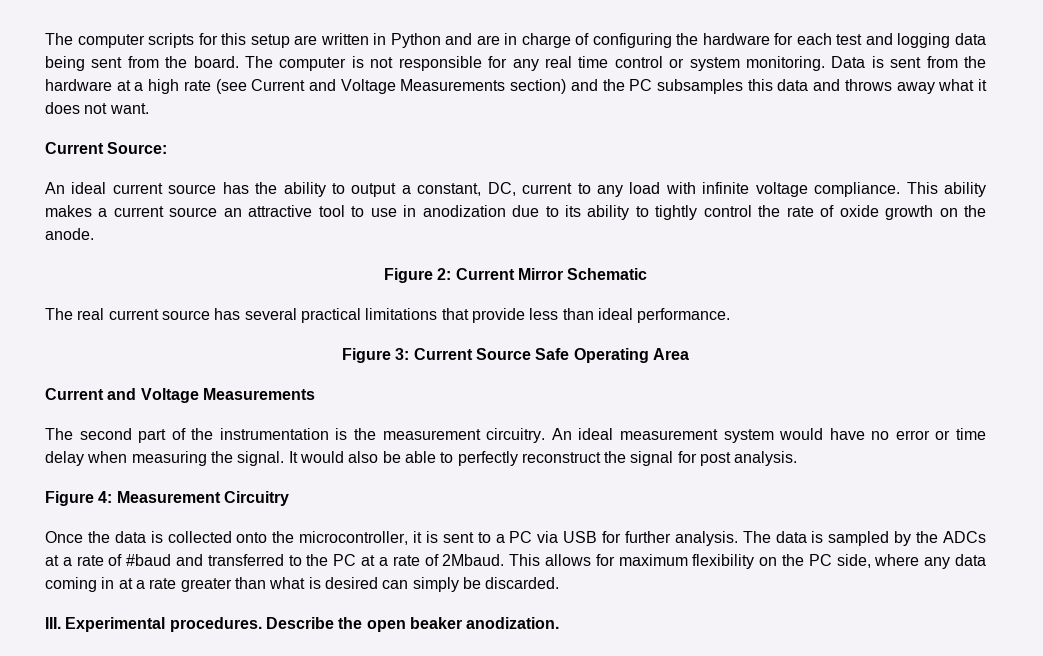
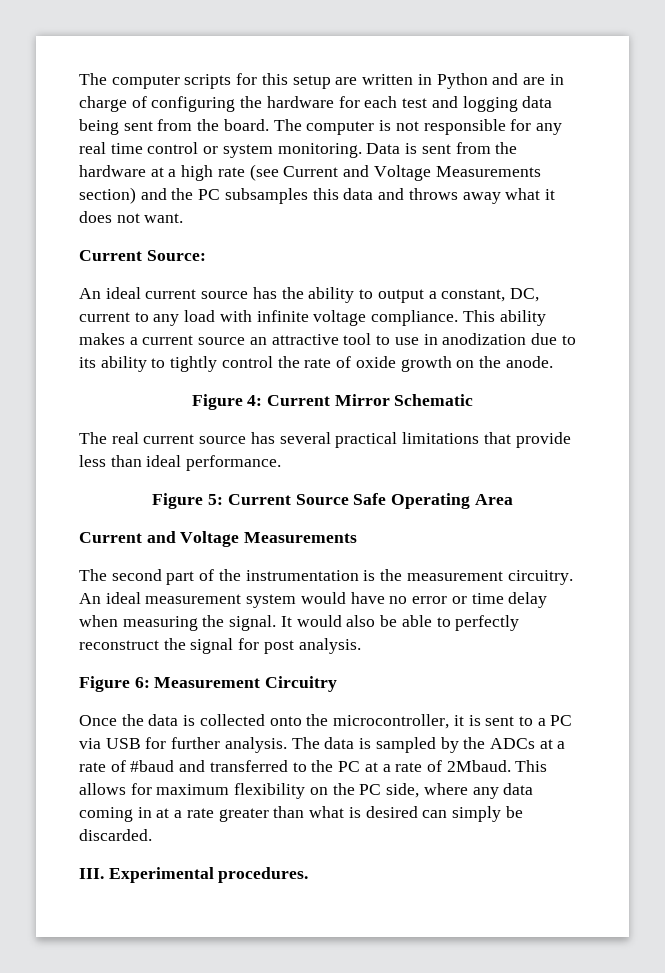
[437,268,452,280] 2: -> [247,395,263,406] 4:
[395,348,410,360] 3: -> [208,494,224,505] 5:
[98,491,113,503] 4: -> [134,677,150,688] 6:
[265,617,560,632] Describe the open beaker anodization. -> (309, 875) none

